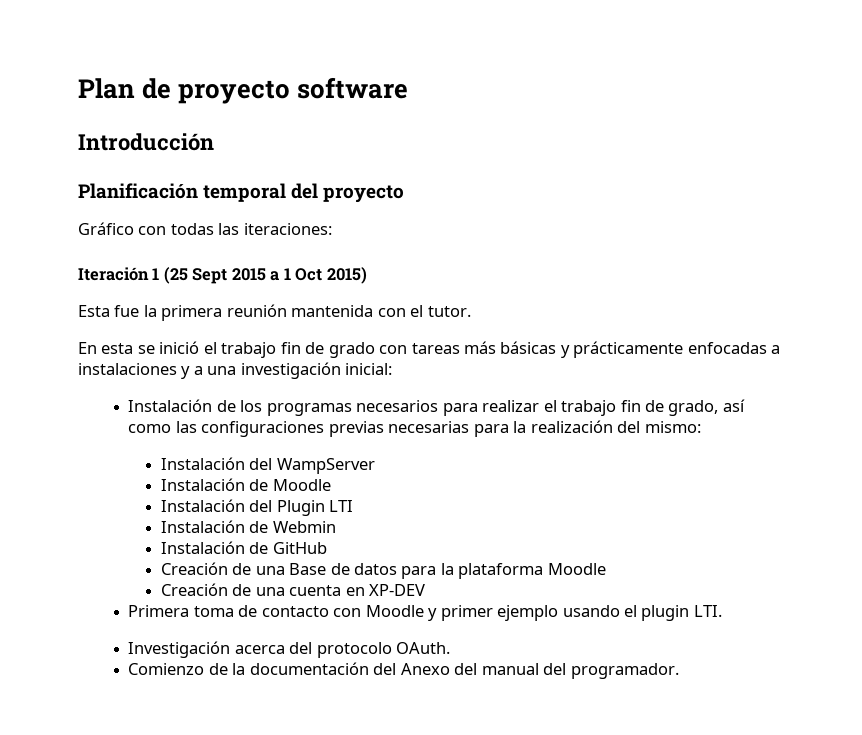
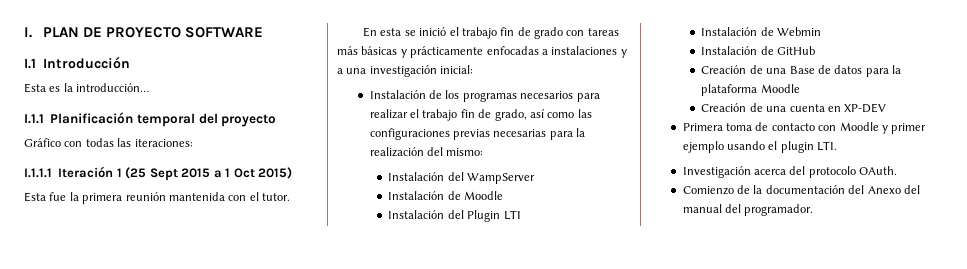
[78,77,409,104] [78,133,214,151] Plan de proyecto software // Introducción // -> [24,27,264,38] [24,56,130,69] [24,83,150,93] [24,114,44,124] I. PLAN DE PROYECTO SOFTWARE // I.1 Introducción // Esta es la introducción… // I.1.1
(332, 229) none -> [24,168,52,178] I.1.1.1

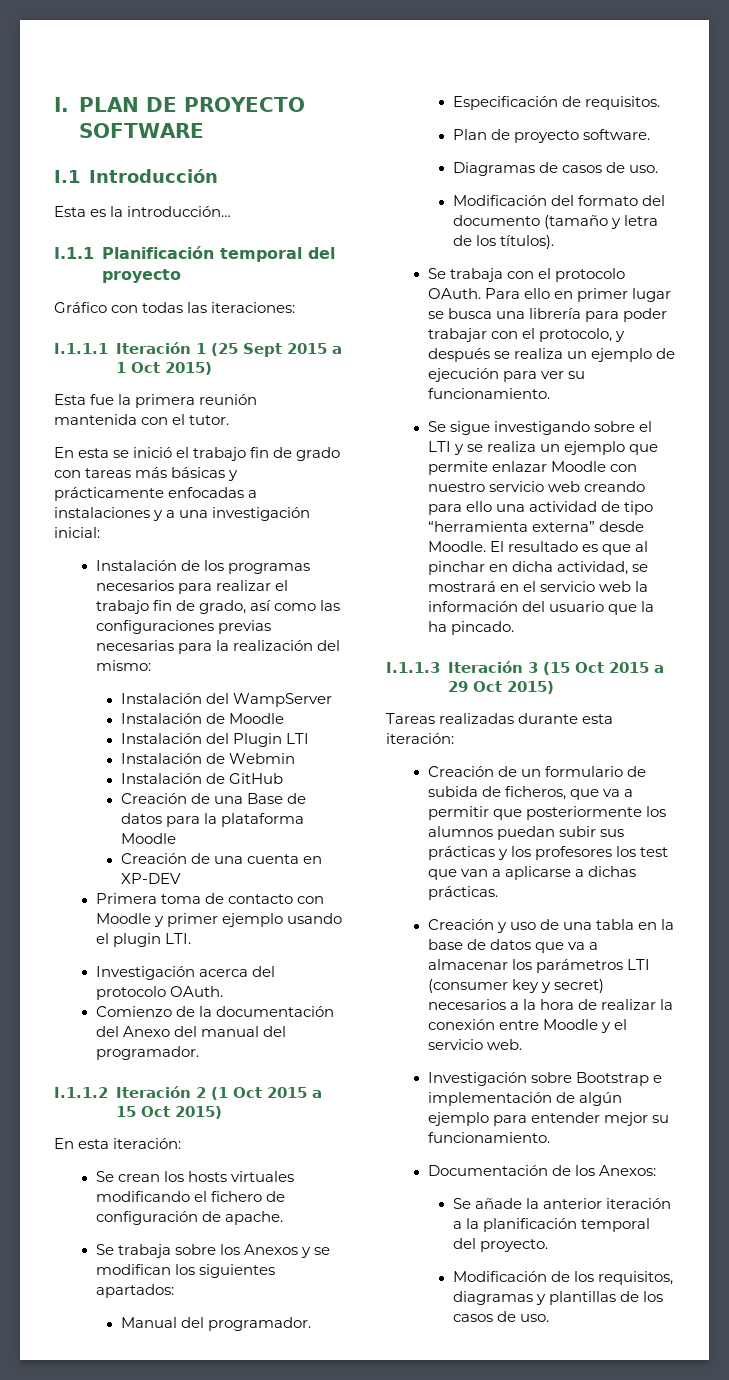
(814, 210) none -> [54,1086,322,1100] [115,1106,222,1119] [54,1138,182,1149] [95,1171,294,1182] [95,1191,285,1202] [95,1211,283,1225] [95,1244,330,1258] [95,1264,275,1278] [95,1284,174,1298] [120,1317,311,1331] [452,96,660,110] [452,129,650,143] [452,162,658,176] [452,195,665,206] [452,215,658,229] [452,235,554,249] [427,268,625,282] [427,288,671,302] [427,308,667,322] [427,328,625,342] [427,348,675,362] [427,368,585,382] [427,388,550,399] [427,421,652,435] [427,441,658,455] [427,461,637,475] [427,481,645,492] [427,501,653,515] [427,521,644,532] [427,541,648,555] [427,561,648,575] [427,581,648,592] [427,601,654,615] [427,621,514,635] [386,661,664,675] [447,681,554,694] [386,713,614,724] [386,733,454,744] [427,766,646,777] [427,786,633,800] [427,806,666,820] [427,826,624,840] [427,846,668,860] [427,866,636,880] [427,886,498,900] [427,919,674,933] [427,939,598,953] [427,959,650,973] [427,979,604,993] [427,999,673,1010] [427,1019,627,1033] [427,1039,522,1050] [427,1072,662,1086] [427,1092,622,1106] [427,1112,669,1126] [427,1132,550,1143] [427,1165,656,1176] [452,1198,671,1209] [452,1218,650,1232] [452,1238,548,1252] [452,1271,673,1285] [452,1291,663,1305] [452,1311,549,1322] // I.1.1.2 Iteración 2 (1 Oct 2015 a 15 Oct 2015) // En esta iteración: // Se crean los hosts virtuales modificando el fichero de configuración de apache. // Se trabaja sobre los Anexos y se modifican los siguientes apartados: // Manual del programador. // Especificación de requisitos. // Plan de proyecto software. // Diagramas de casos de uso. // Modificación del formato del documento (tamaño y letra de los títulos). // Se trabaja con el protocolo OAuth. Para ello en primer lugar se busca una librería para poder trabajar con el protocolo, y después se realiza un ejemplo de ejecución para ver su funcionamiento. // Se sigue investigando sobre el LTI y se realiza un ejemplo que permite enlazar Moodle con nuestro servicio web creando para ello una actividad de tipo “herramienta externa” desde Moodle. El resultado es que al pinchar en dicha actividad, se mostrará en el servicio web la información del usuario que la ha pincado. // I.1.1.3 Iteración 3 (15 Oct 2015 a 29 Oct 2015) // Tareas realizadas durante esta iteración: // Creación de un formulario de subida de ficheros, que va a permitir que posteriormente los alumnos puedan subir sus prácticas y los profesores los test que van a aplicarse a dichas prácticas. // Creación y uso de una tabla en la base de datos que va a almacenar los parámetros LTI (consumer key y secret) necesarios a la hora de realizar la conexión entre Moodle y el servicio web. // Investigación sobre Bootstrap e implementación de algún ejemplo para entender mejor su funcionamiento. // Documentación de los Anexos: // Se añade la anterior iteración a la planificación temporal del proyecto. // Modificación de los requisitos, diagramas y plantillas de los casos de uso.

